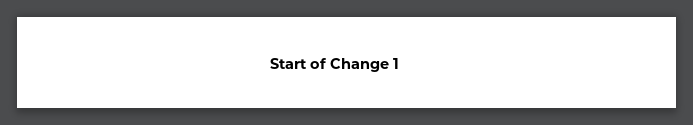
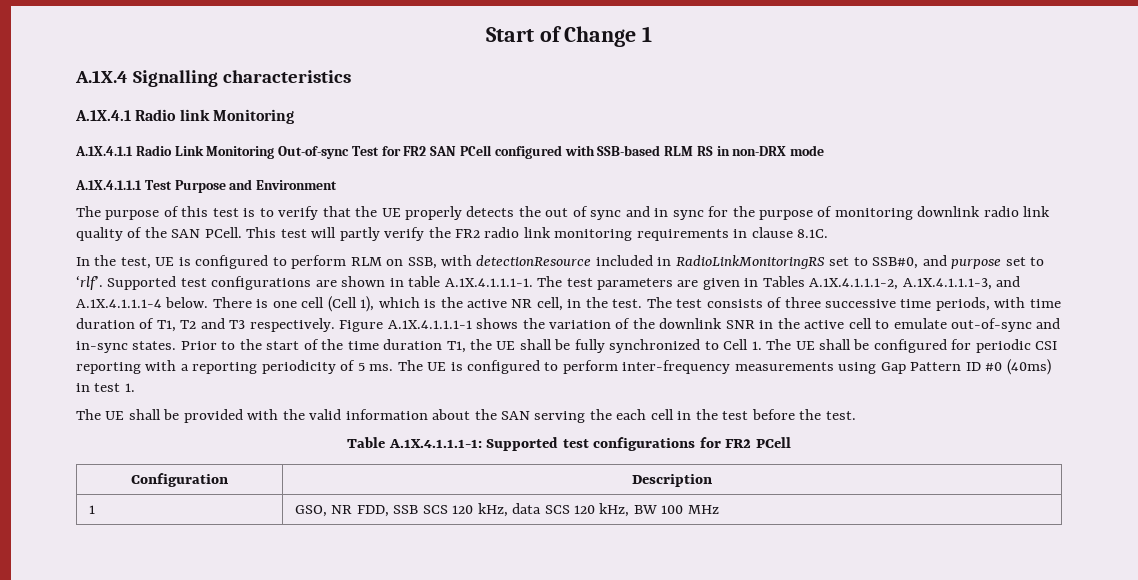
(399, 63) none -> [75,70,351,87] [75,109,294,124] [75,145,825,159] [75,179,338,193] [76,206,1051,220] [76,227,829,241] [76,255,1045,269] [76,276,1021,290] [76,296,1061,312] [76,318,1061,332] [76,339,1058,353] [76,359,1051,375] [76,383,135,392] [76,409,856,423] [347,437,791,451] [131,473,228,487] [632,474,712,487] [88,505,95,514] [294,503,719,517] // A.1X.4 Signalling characteristics // A.1X.4.1 Radio link Monitoring // A.1X.4.1.1 Radio Link Monitoring Out-of-sync Test for FR2 SAN PCell configured with SSB-based RLM RS in non-DRX mode // A.1X.4.1.1.1 Test Purpose and Environment // The purpose of this test is to verify that the UE properly detects the out of sync and in sync for the purpose of monitoring downlink radio link quality of the SAN PCell. This test will partly verify the FR2 radio link monitoring requirements in clause 8.1C. // In the test, UE is configured to perform RLM on SSB, with detectionResource included in RadioLinkMonitoringRS set to SSB#0, and purpose set to ‘rlf’. Supported test configurations are shown in table A.1X.4.1.1.1-1. The test parameters are given in Tables A.1X.4.1.1.1-2, A.1X.4.1.1.1-3, and A.1X.4.1.1.1-4 below. There is one cell (Cell 1), which is the active NR cell, in the test. The test consists of three successive time periods, with time duration of T1, T2 and T3 respectively. Figure A.1X.4.1.1.1-1 shows the variation of the downlink SNR in the active cell to emulate out-of-sync and in-sync states. Prior to the start of the time duration T1, the UE shall be fully synchronized to Cell 1. The UE shall be configured for periodic CSI reporting with a reporting periodicity of 5 ms. The UE is configured to perform inter-frequency measurements using Gap Pattern ID #0 (40ms) in test 1. // The UE shall be provided with the valid information about the SAN serving the each cell in the test before the test. // Table A.1X.4.1.1.1-1: Supported test configurations for FR2 PCell // Configuration | Description // 1 | GSO, NR FDD, SSB SCS 120 kHz, data SCS 120 kHz, BW 100 MHz

